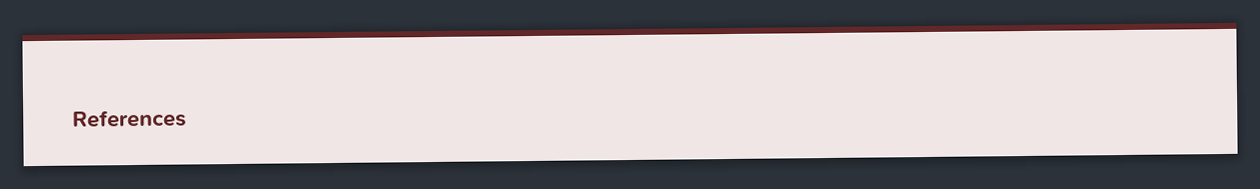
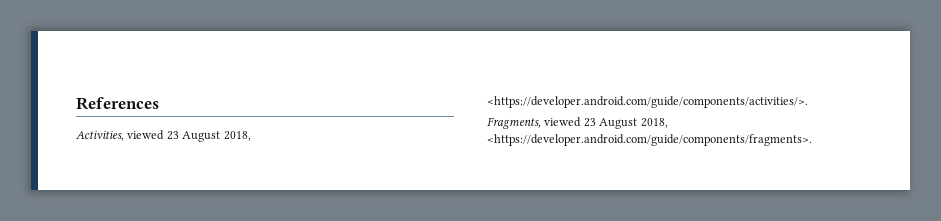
(187, 118) none -> [76,130,251,142] [487,96,808,108] [487,117,668,129] [487,134,812,146] // Activities, viewed 23 August 2018, <https://developer.android.com/guide/components/activities/>. // Fragments, viewed 23 August 2018, <https://developer.android.com/guide/components/fragments>.

